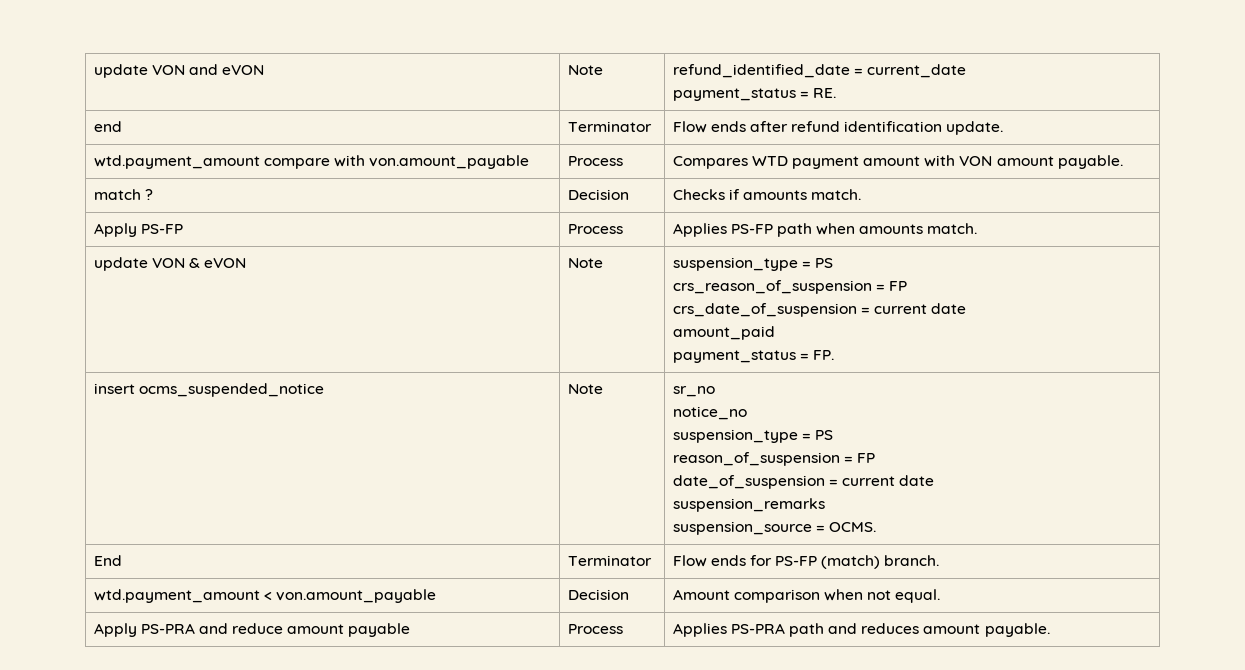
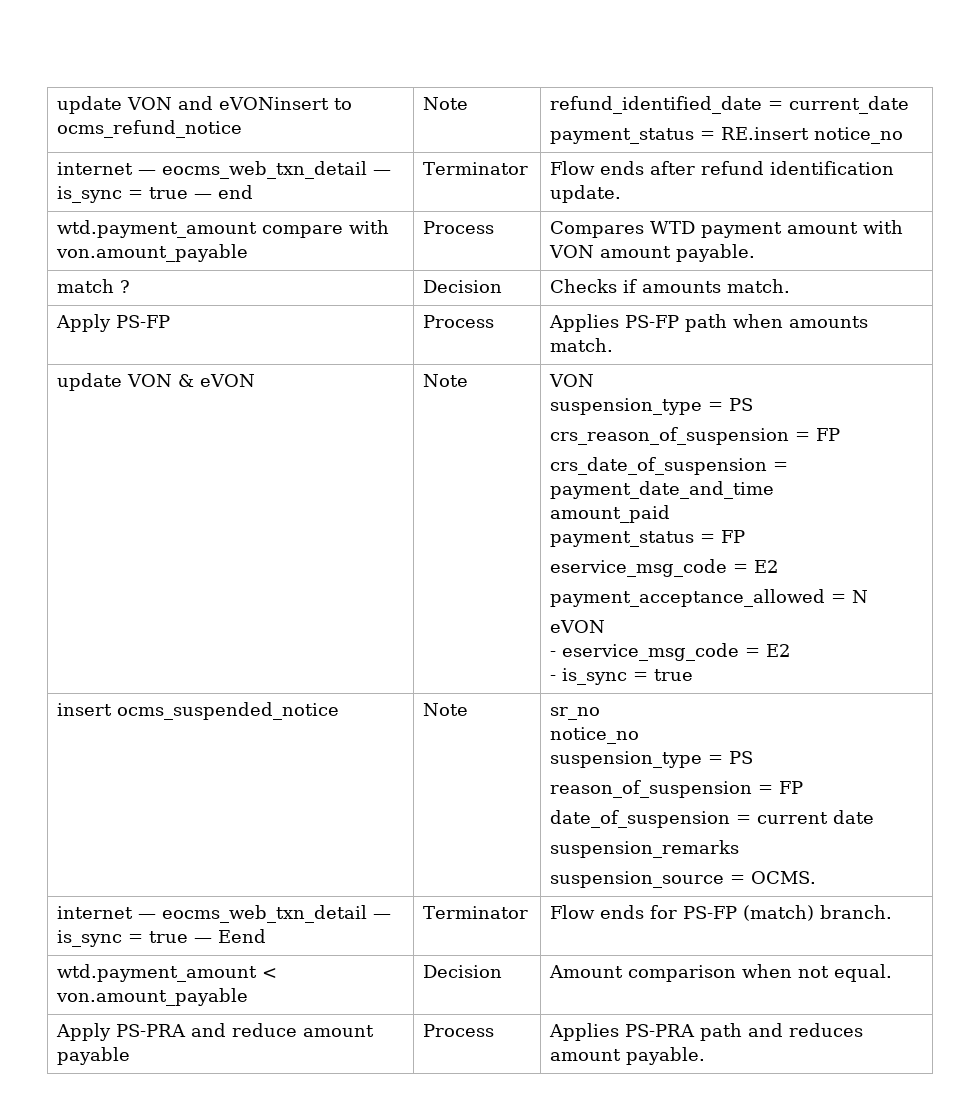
[222,65,265,75] eVON -> [219,97,353,110] [57,120,243,138] eVONinsert to ocms_refund_notice
[812,88,836,98] RE. // -> [721,127,904,144] [57,161,392,179] [57,186,213,203] RE.insert notice_no // internet — eocms_web_txn_detail — is_sync = true —
(603, 263) none -> [549,374,595,387] VON //
[873,303,967,314] current date -> [550,481,775,499] payment_date_and_time
[812,350,834,360] FP. -> [721,530,746,543] [550,559,779,577] [550,589,869,607] [550,620,606,633] [550,643,791,661] [550,668,694,685] FP // eservice_msg_code = E2 // payment_acceptance_allowed = N // eVON // - eservice_msg_code = E2 // - is_sync = true
[93,555,122,566] End -> [57,905,392,923] [57,929,267,947] internet — eocms_web_txn_detail — is_sync = true — Eend

